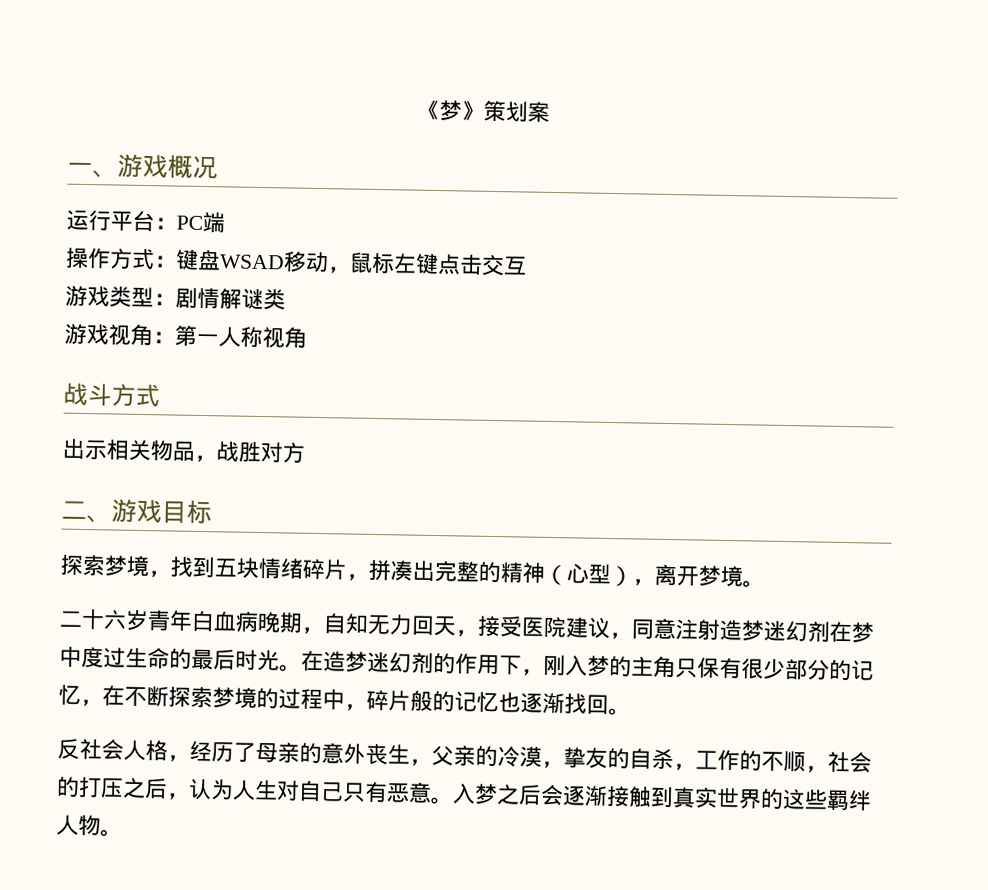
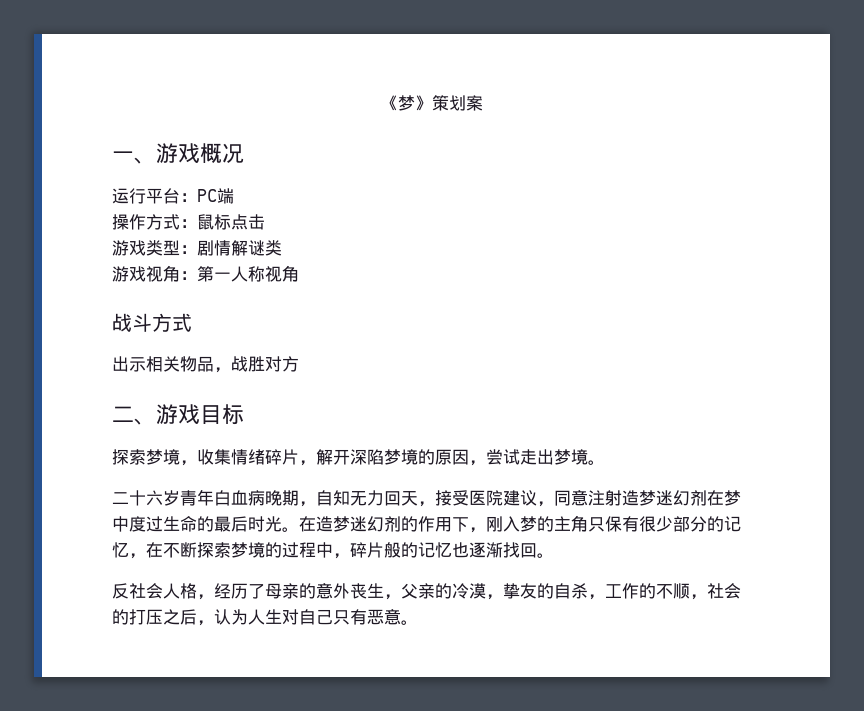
[175,249,439,275] 键盘WSAD移动，鼠标左键 -> [197,214,231,230] 鼠标
[481,254,527,277] 交互 -> (265, 222) none
[170,556,260,578] 找到五块 -> [197,449,231,465] 收集
[368,559,699,587] 拼凑出完整的精神（心型），离开 -> [316,449,554,466] 解开深陷梦境的原因，尝试走出
[452,783,872,812] [56,814,123,837] 入梦之后会逐渐接触到真实世界的这些羁绊人物。 -> (418, 622) none

